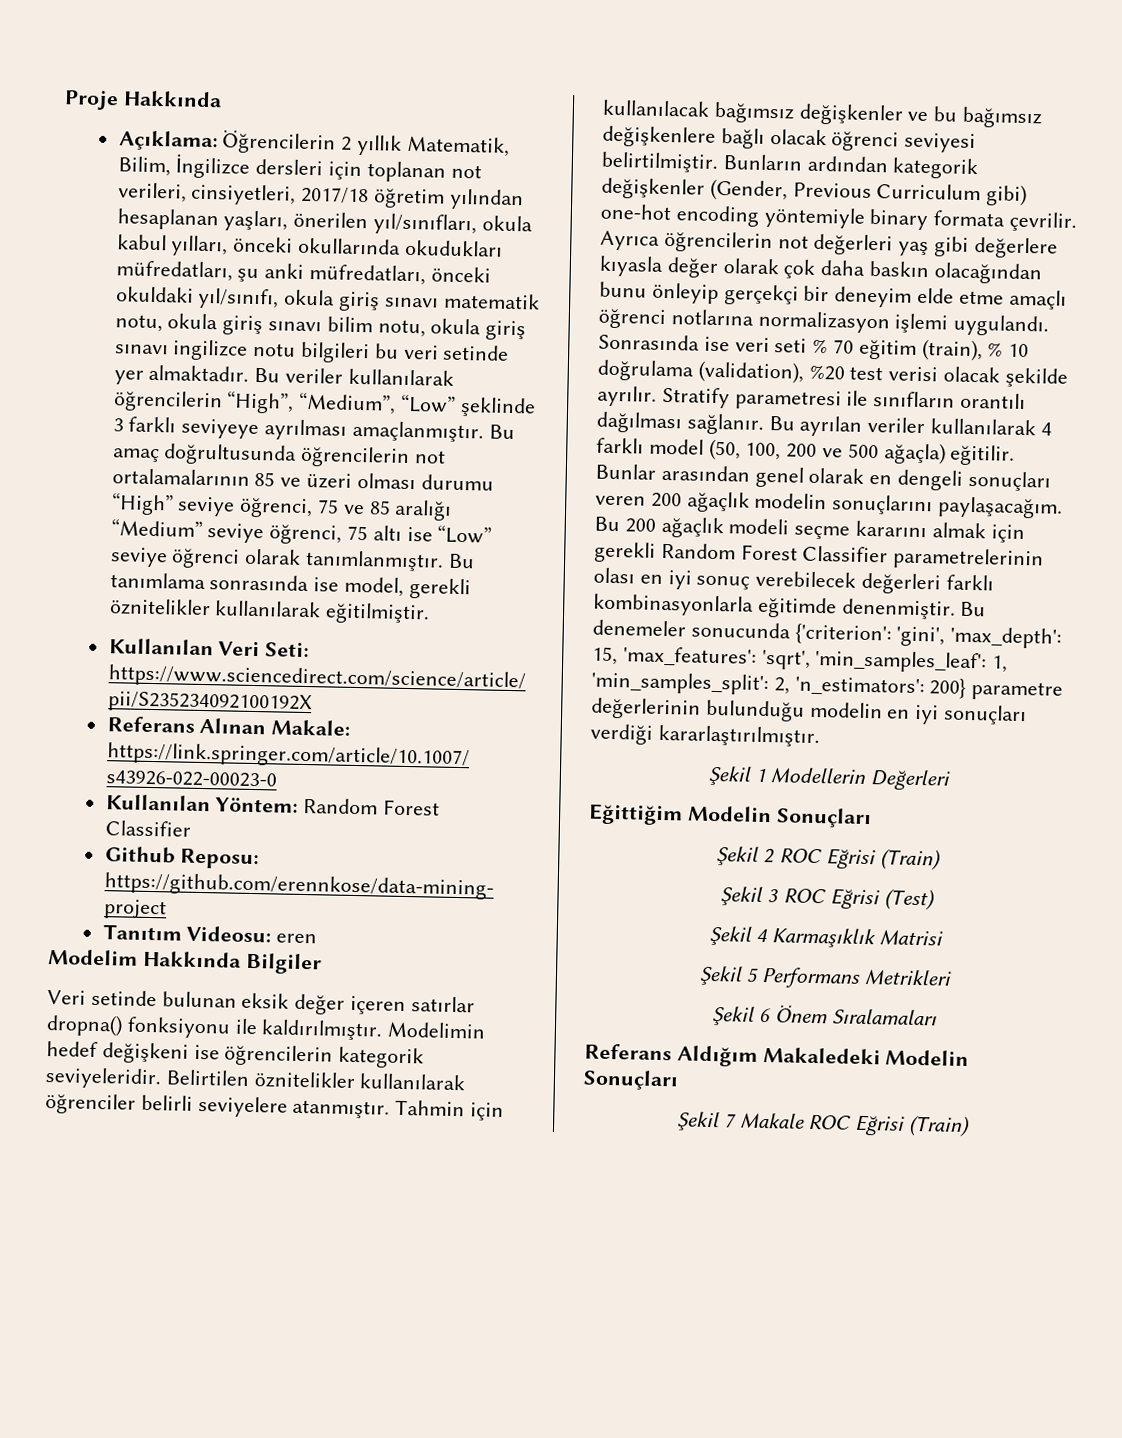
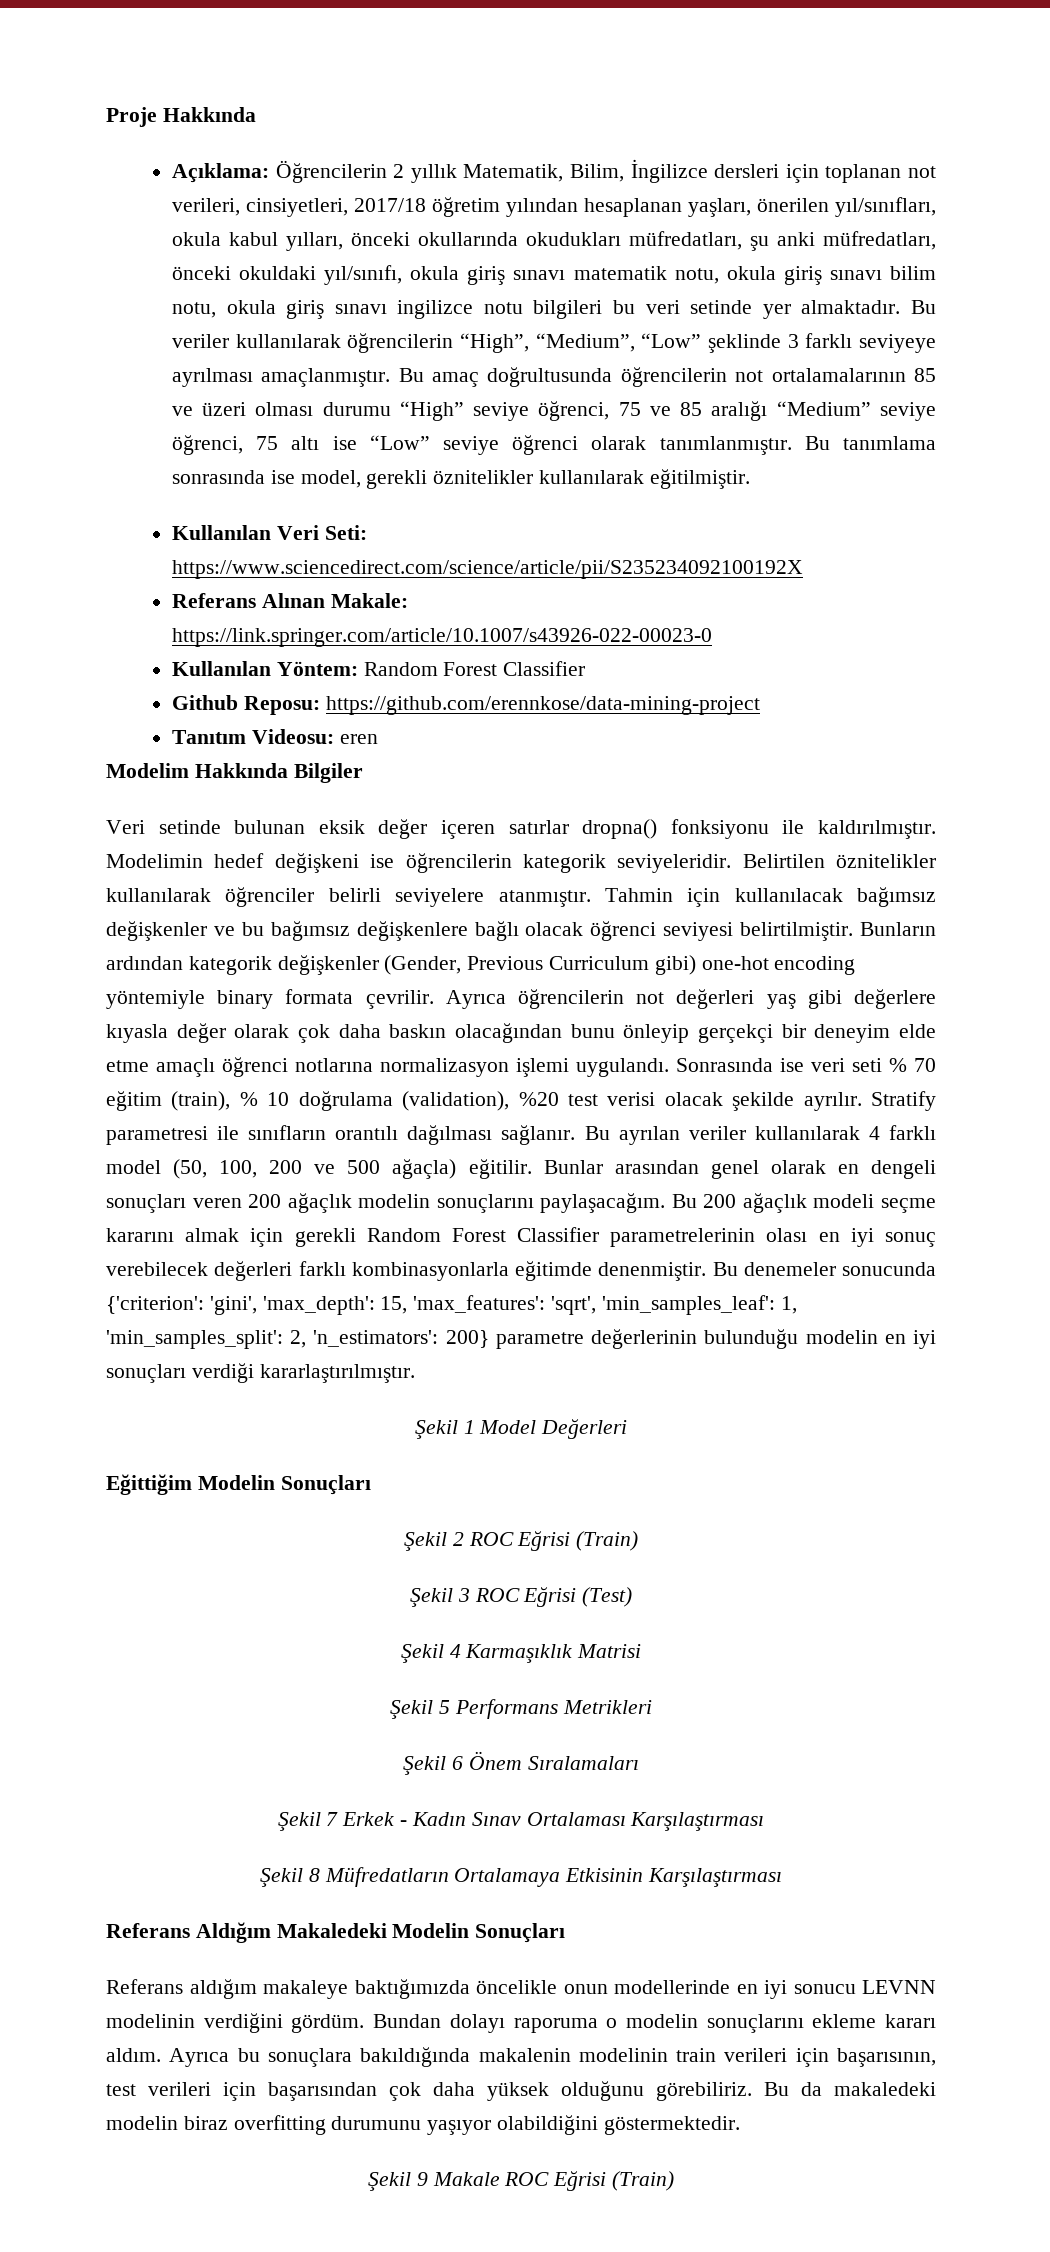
[770,767,868,784] Modellerin -> [479,1420,537,1434] Model
(937, 1017) none -> [277,1812,765,1831] [259,1867,783,1887] // Şekil 7 Erkek - Kadın Sınav Ortalaması Karşılaştırması // Şekil 8 Müfredatların Ortalamaya Etkisinin Karşılaştırması
[675,1111,737,1132] // Şekil 7 -> [106,1979,936,1999] [106,2013,937,2033] [106,2047,936,2067] [106,2081,936,2101] [106,2115,740,2135] [367,2172,428,2191] // Referans aldığım makaleye baktığımızda öncelikle onun modellerinde en iyi sonucu LEVNN modelinin verdiğini gördüm. Bundan dolayı raporuma o modelin sonuçlarını ekleme kararı aldım. Ayrıca bu sonuçlara bakıldığında makalenin modelinin train verileri için başarısının, test verileri için başarısından çok daha yüksek olduğunu görebiliriz. Bu da makaledeki modelin biraz overfitting durumunu yaşıyor olabildiğini göstermektedir. // Şekil 9

